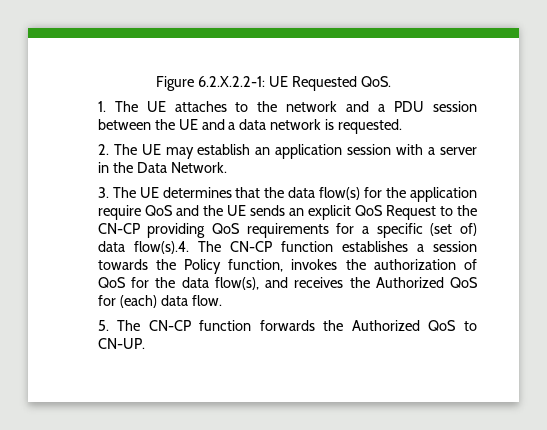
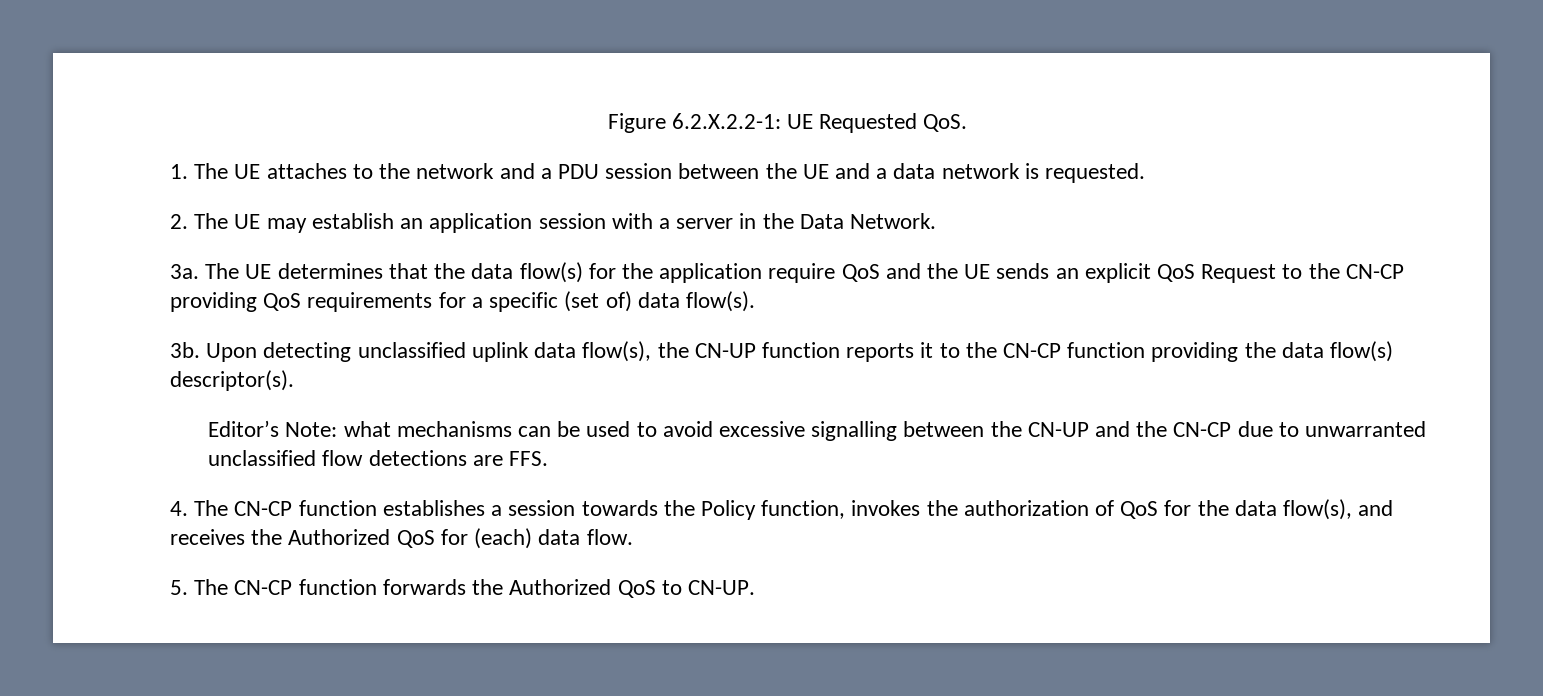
[97,187,109,198] 3. -> [170,264,200,279] 3a.
[133,241,189,254] flow(s).4. -> [685,291,755,312] [170,341,1394,362] [170,370,295,391] [208,420,1427,441] [208,450,548,466] [170,501,189,516] flow(s). // 3b. Upon detecting unclassified uplink data flow(s), the CN-UP function reports it to the CN-CP function providing the data flow(s) descriptor(s). // Editor’s Note: what mechanisms can be used to avoid excessive signalling between the CN-UP and the CN-CP due to unwarranted unclassified flow detections are FFS. // 4.

